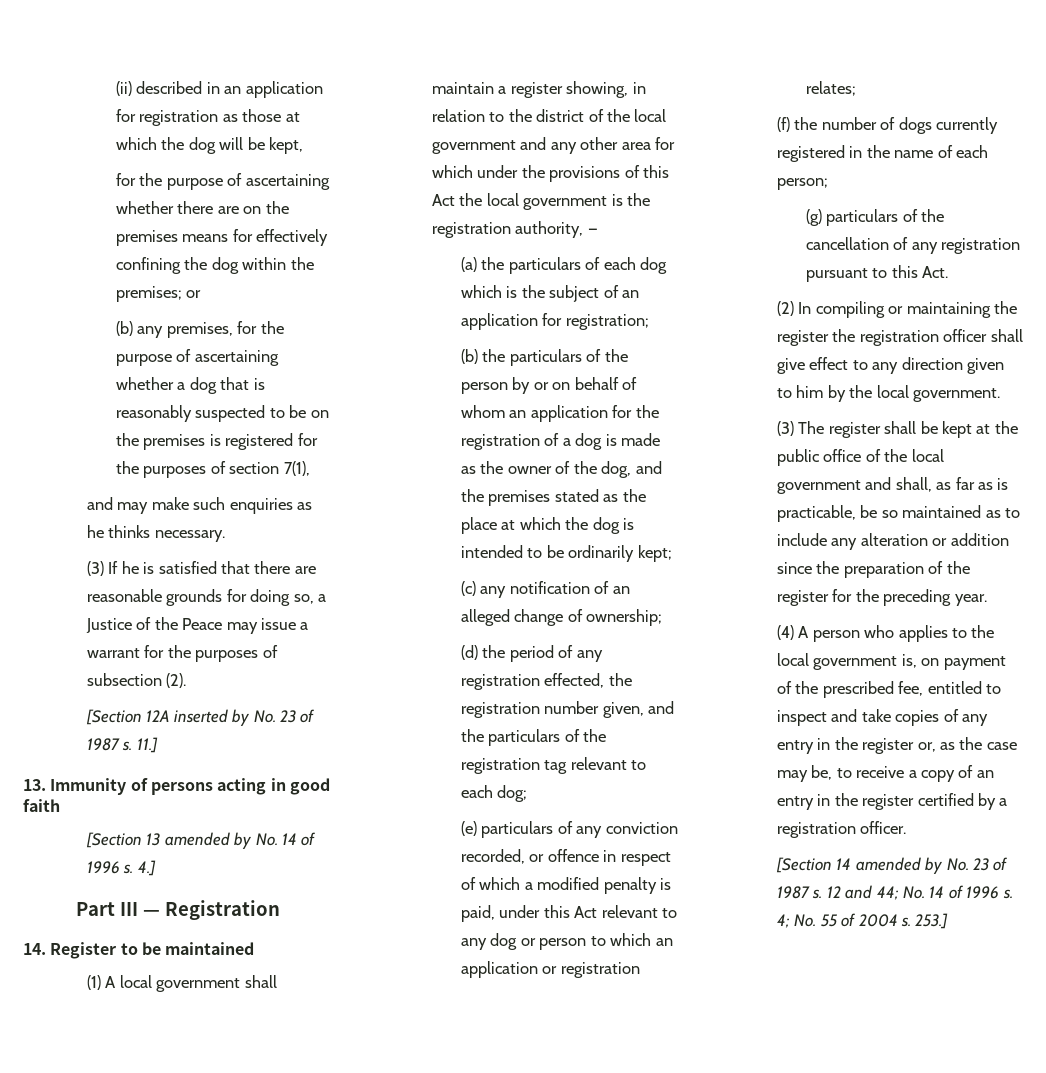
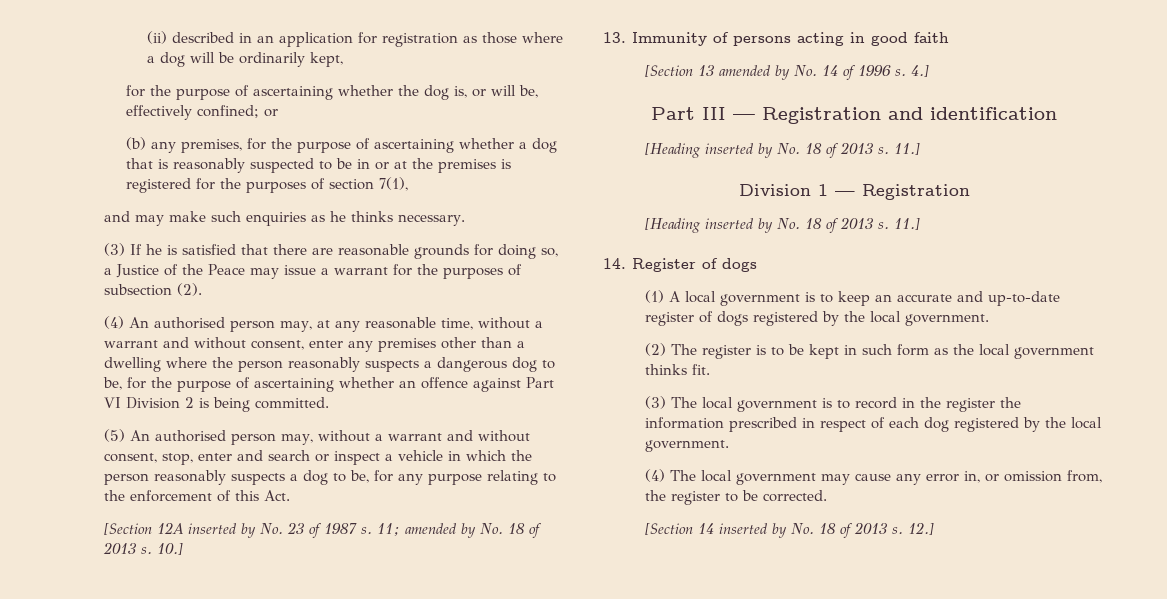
[285,112,300,122] [116,137,185,150] at which the -> [521,32,563,43] [146,56,155,63] where a
(265, 143) none -> [238,52,305,67] ordinarily
[177,201,289,214] [116,229,329,246] [116,257,314,274] [116,286,182,302] there are on the premises means for effectively confining the dog within the premises; -> [397,85,538,100] [125,105,259,120] the dog is, or will be, effectively confined;
[310,410,329,418] on -> [356,159,407,170] in or at
(187, 680) none -> [104,316,544,332] [104,337,526,352] [104,357,556,372] [103,377,555,392] [104,397,330,412] [104,429,531,445] [104,450,533,465] [104,470,557,485] [104,490,291,502] // (4) An authorised person may, at any reasonable time, without a warrant and without consent, enter any premises other than a dwelling where the person reasonably suspects a dangerous dog to be, for the purpose of ascertaining whether an offence against Part VI Division 2 is being committed. // (5) An authorised person may, without a warrant and without consent, stop, enter and search or inspect a vehicle in which the person reasonably suspects a dog to be, for any purpose relating to the enforcement of this Act.
[136,737,158,753] 11.] -> [377,523,542,538] [103,542,184,555] 11; amended by No. 18 of 2013 s. 10.]
(280, 910) none -> [888,107,1057,120] [645,142,921,158] [738,184,970,200] [645,217,921,233] and identification // [Heading inserted by No. 18 of 2013 s. 11.] // Division 1 — Registration // [Heading inserted by No. 18 of 2013 s. 11.]
[120,942,255,955] to be maintained -> [702,258,757,272] of dogs
[244,975,277,988] [431,81,646,98] [431,109,667,122] [431,137,676,154] [431,165,670,182] [431,193,651,210] [431,221,598,238] [461,257,668,274] [461,285,640,302] [461,313,649,330] [461,349,628,366] [461,377,638,394] [461,405,659,422] [461,433,661,450] [461,461,662,478] [461,489,646,506] [461,517,635,534] [461,545,672,562] [461,581,630,598] [461,609,663,626] [461,645,603,662] [461,673,632,690] [461,701,675,718] [461,729,607,746] [461,757,647,774] [461,785,528,802] [461,821,678,838] [461,849,671,866] [461,877,672,894] [461,905,678,922] [461,933,673,950] [461,961,640,978] [806,81,856,96] [776,117,999,134] [776,145,989,162] [776,178,828,190] [806,209,945,226] [806,237,1021,254] [806,265,949,282] [776,301,1018,318] [776,329,1023,346] [776,357,1005,374] [776,385,1001,402] [776,421,794,436] shall maintain a register showing, in relation to the district of the local government and any other area for which under the provisions of this Act the local government is the registration authority, — // (a) the particulars of each dog which is the subject of an application for registration; // (b) the particulars of the person by or on behalf of whom an application for the registration of a dog is made as the owner of the dog, and the premises stated as the place at which the dog is intended to be ordinarily kept; // (c) any notification of an alleged change of ownership; // (d) the period of any registration effected, the registration number given, and the particulars of the registration tag relevant to each dog; // (e) particulars of any conviction recorded, or offence in respect of which a modified penalty is paid, under this Act relevant to any dog or person to which an application or registration relates; // (f) the number of dogs currently registered in the name of each person; // (g) particulars of the cancellation of any registration pursuant to this Act. // (2) In compiling or maintaining the register the registration officer shall give effect to any direction given to him by the local government. // (3) -> [805,291,1061,306] [645,311,990,326] [645,343,667,356] is to keep an accurate and up-to-date register of dogs registered by the local government. // (2)
[884,421,1018,438] [776,449,944,466] [776,477,1009,494] [776,505,1021,522] [776,533,1009,550] [776,561,970,578] [776,589,987,606] [776,625,995,642] [776,653,1006,670] [776,681,1002,698] [776,709,989,726] [776,737,1017,754] [776,765,994,782] [776,793,1008,810] [776,821,907,838] shall be kept at the public office of the local government and shall, as far as is practicable, be so maintained as to include any alteration or addition since the preparation of the register for the preceding year. // (4) A person who applies to the local government is, on payment of the prescribed fee, entitled to inspect and take copies of any entry in the register or, as the case may be, to receive a copy of an entry in the register certified by a registration officer. -> [756,344,1095,359] [645,364,711,375] [645,396,1022,412] [645,417,1103,432] [645,440,730,452] [645,469,1103,485] [645,490,828,505] is to be kept in such form as the local government thinks fit. // (3) The local government is to record in the register the information prescribed in respect of each dog registered by the local government. // (4) The local government may cause any error in, or omission from, the register to be corrected.
[855,857,1008,874] [776,885,1013,900] [776,913,949,929] amended by No. 23 of 1987 s. 12 and 44; No. 14 of 1996 s. 4; No. 55 of 2004 s. 253.] -> [719,522,935,538] inserted by No. 18 of 2013 s. 12.]

